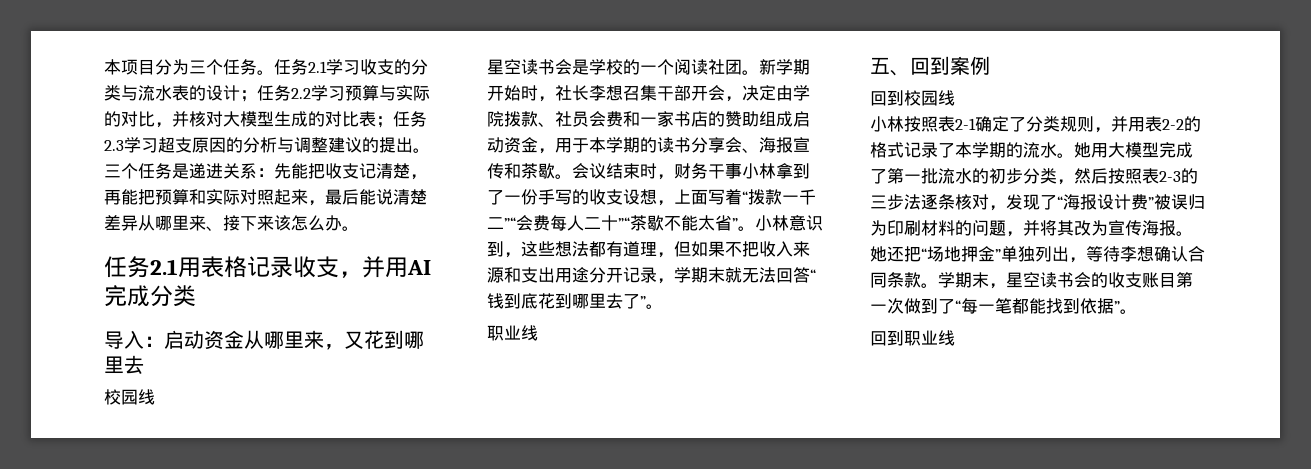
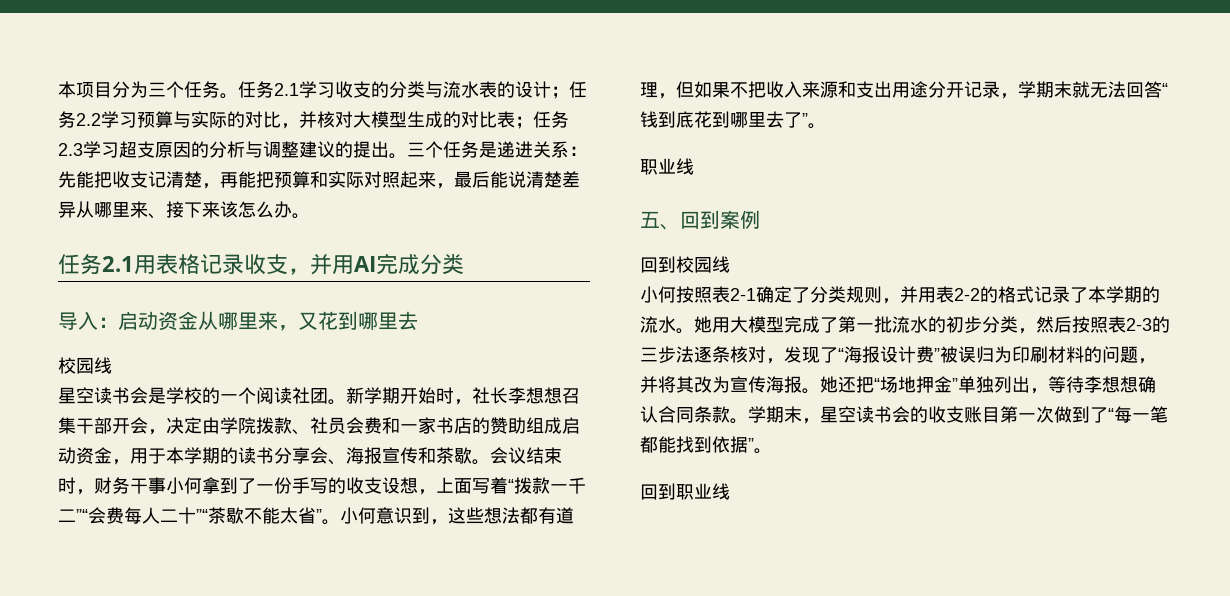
(623, 93) none -> [544,387,562,404] 想
[759,163,776,179] 林 -> [184,477,202,494] 何
[772,215,789,231] 林 -> [358,507,376,524] 何
[887,116,904,132] 林 -> [658,286,676,303] 何
(1154, 254) none -> [1120,376,1138,393] 想

